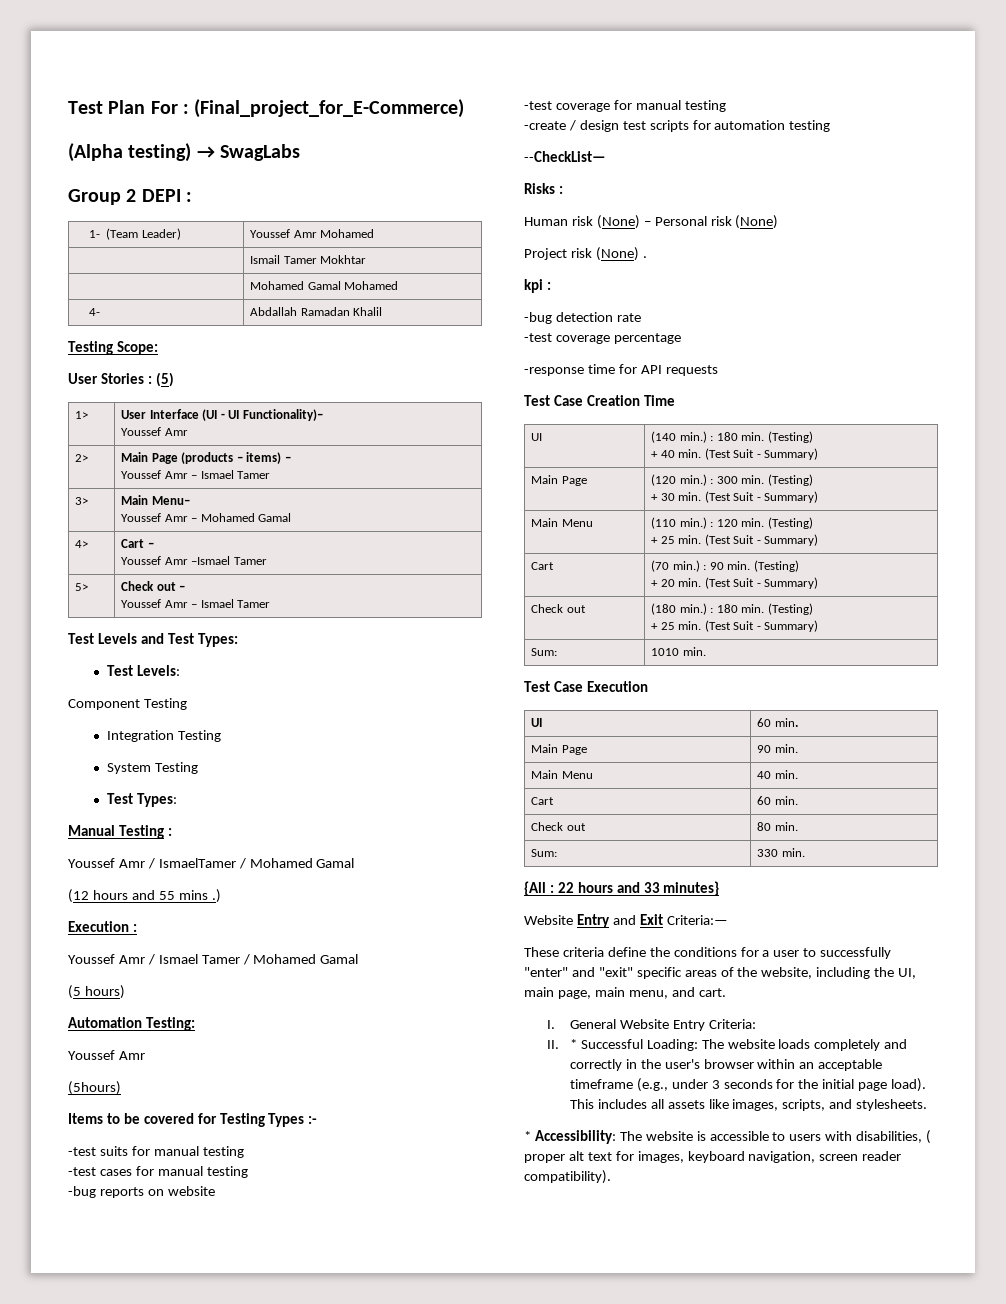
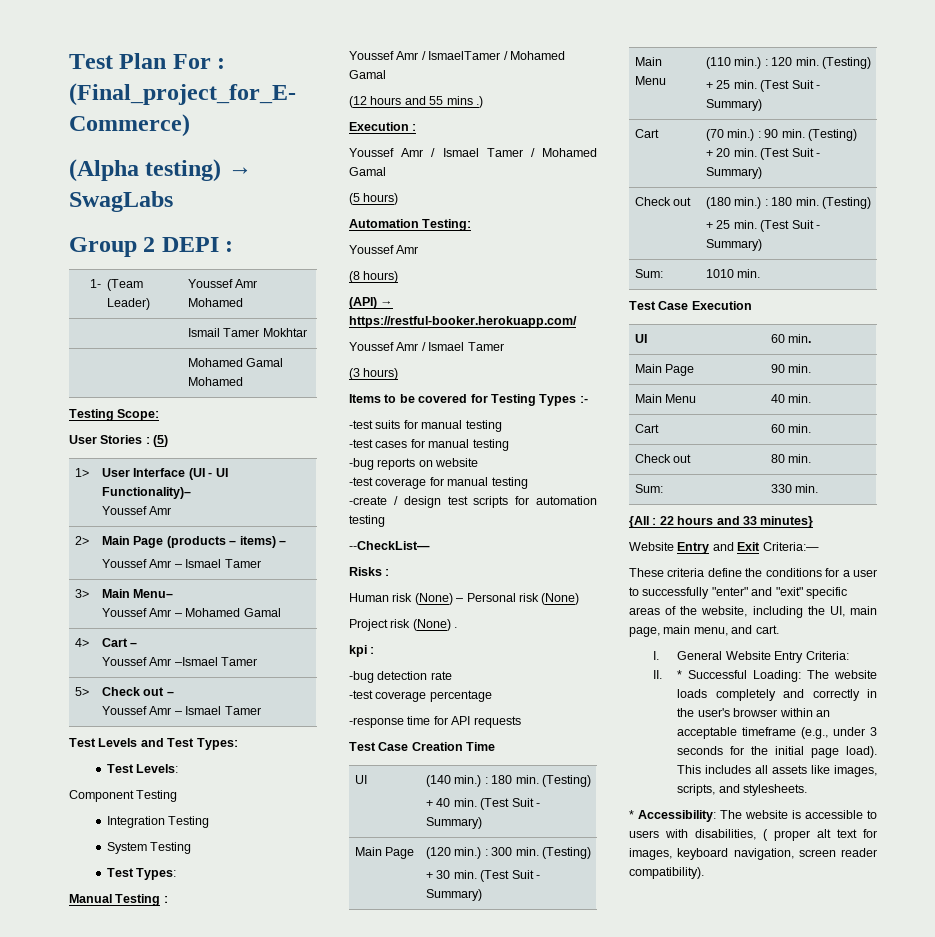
[88,308,100,316] [250,307,383,316] // 4- | Abdallah Ramadan Khalil -> (244, 381) none
[68,1081,121,1095] (5hours) -> [349,271,399,283] [349,297,394,309] [349,316,577,328] [349,342,504,351] [349,368,399,380] (8 hours) // (API) → https://restful-booker.herokuapp.com/ // Youssef Amr / Ismael Tamer // (3 hours)

